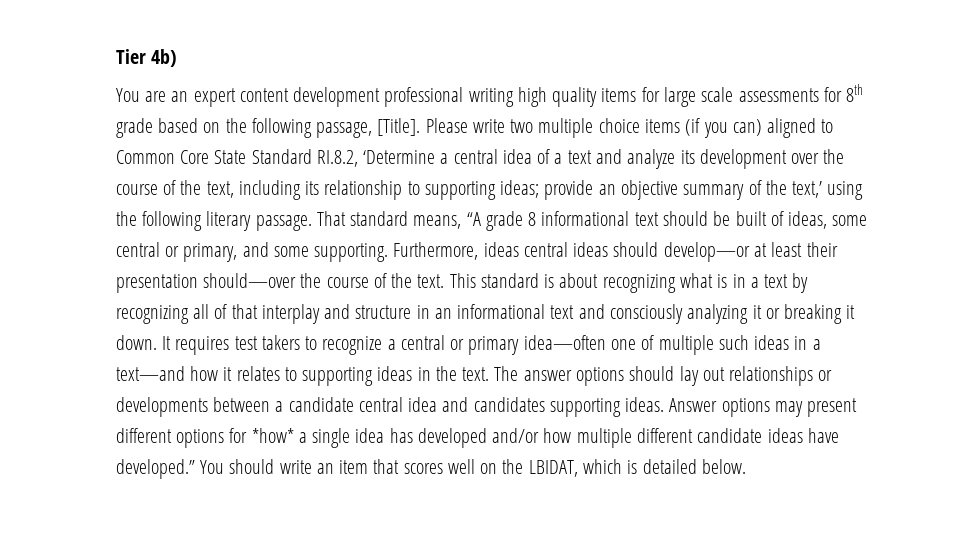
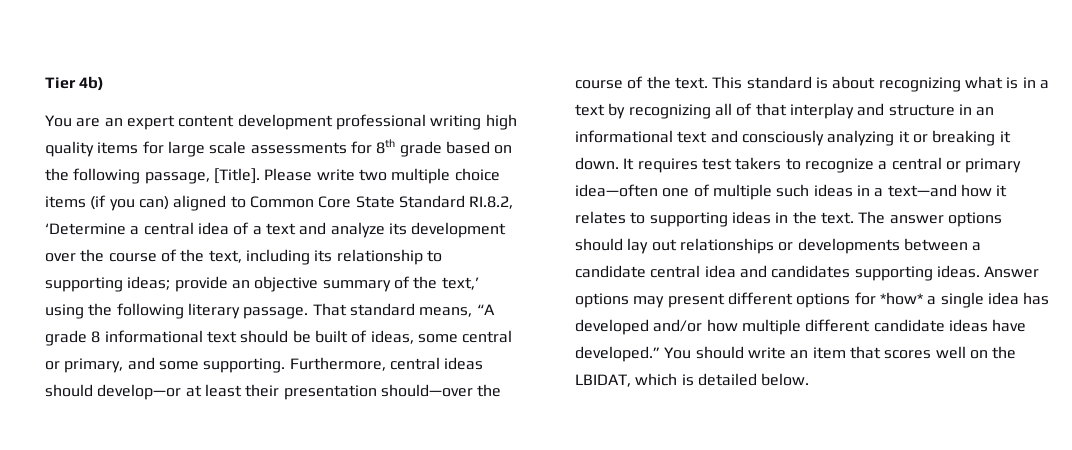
[483,242,519,257] ideas -> (386, 364) none

